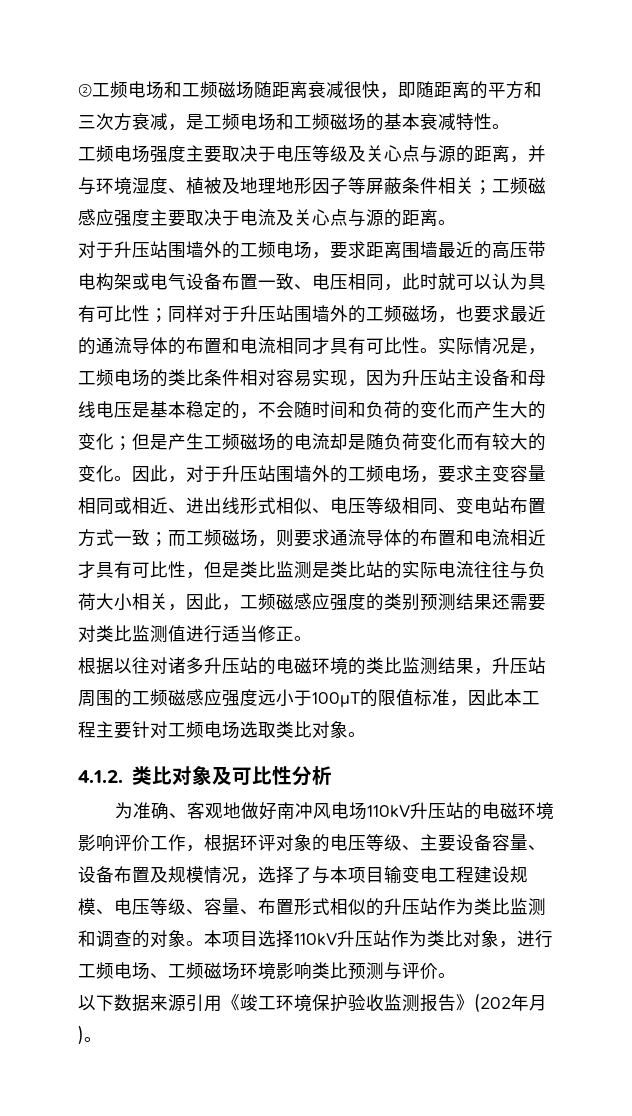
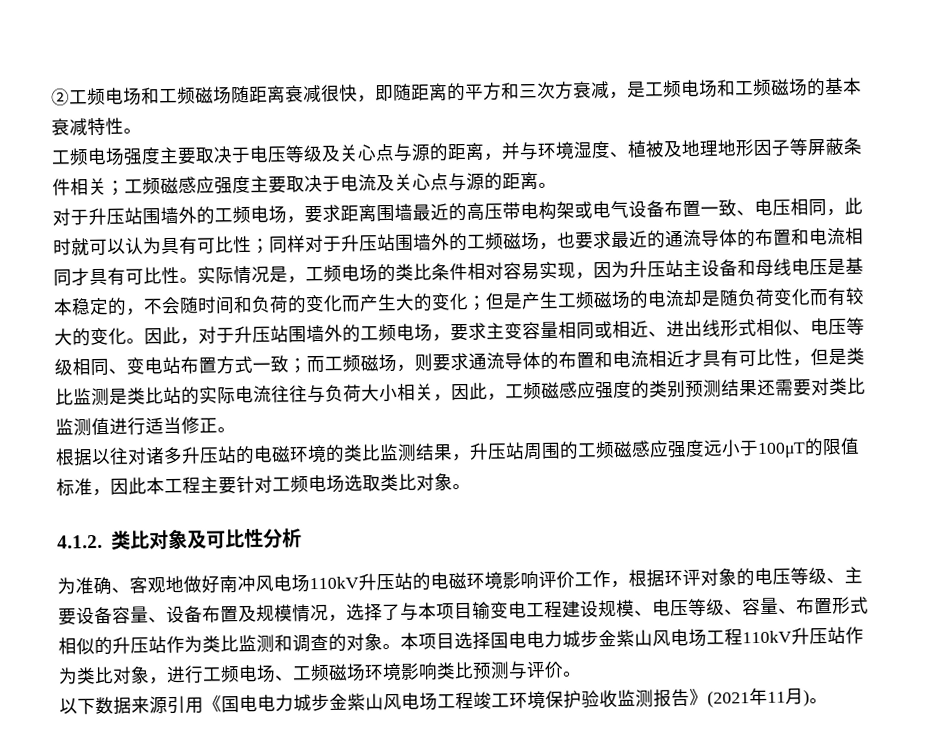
(294, 939) none -> [490,628,743,649] 国电电力城步金紫山风电场工程
(240, 1002) none -> [221,691,474,713] 国电电力城步金紫山风电场工程
[474,993,529,1013] (202年 -> [707,687,786,708] (2021年11

